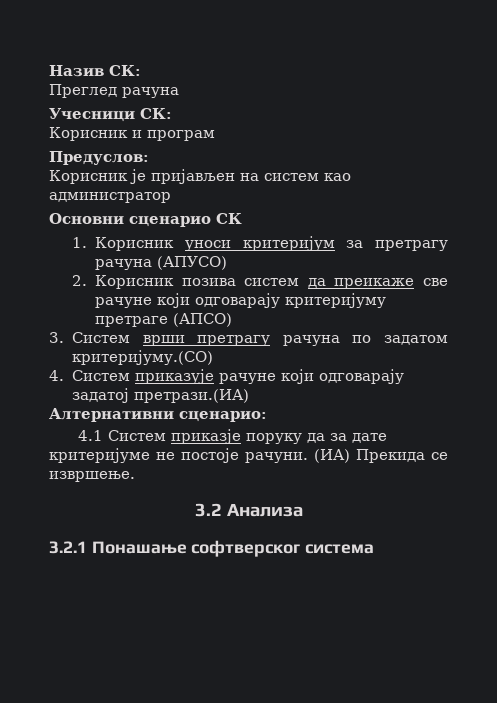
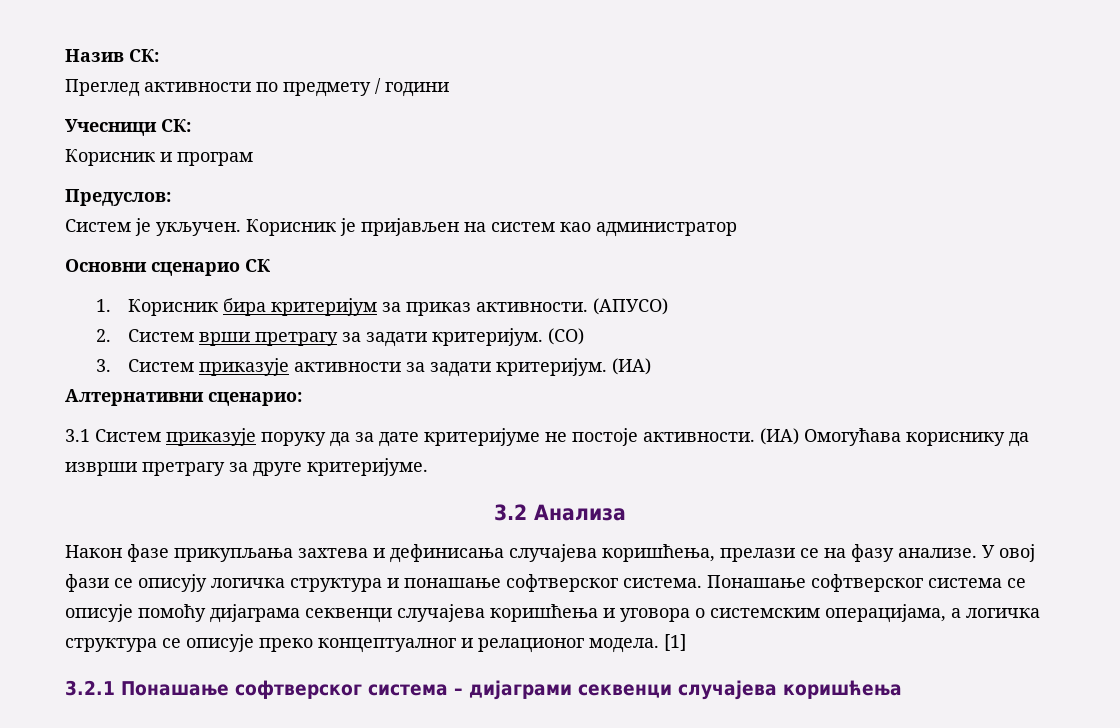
[122,87,179,98] рачуна -> [144,78,449,97] активности по предмету / години
(149, 158) none -> [65,218,241,236] Систем је укључен.
[185,240,232,251] уноси -> [222,298,266,316] бира
[374,240,448,251] [95,259,153,270] претрагу рачуна -> [405,302,588,316] приказ активности.
[95,275,448,289] [95,293,387,308] [95,313,233,327] [49,332,449,346] [72,350,214,365] [49,369,405,384] [72,388,250,403] Корисник позива систем да преикаже све рачуне који одговарају критеријуму претраге (АПСО) // 3. Систем врши претрагу рачуна по задатом критеријуму.(СО) // 4. Систем приказује рачуне који одговарају задатој претрази.(ИА) -> [127,328,584,347] [96,358,651,377] Систем врши претрагу за задати критеријум. (СО) // 3. Систем приказује активности за задати критеријум. (ИА)
[78,429,242,444] 4.1 Систем приказје -> [65,428,256,446] 3.1 Систем приказује
[245,449,448,463] [49,471,135,482] [194,503,303,517] рачуни. (ИА) Прекида се извршење. // 3.2 Анализа -> [643,428,1029,447] [65,458,428,477] [494,504,626,521] [65,544,1035,563] [65,574,1026,592] [65,604,1040,623] [65,634,686,653] активности. (ИА) Омогућава кориснику да изврши претрагу за друге критеријуме. // 3.2 Анализа // Након фазе прикупљања захтева и дефинисања случајева коришћења, прелази се на фазу анализе. У овој фази се описују логичка структура и понашање софтверског система. Понашање софтверског система се описује помоћу дијаграма секвенци случајева коришћења и уговора о системским операцијама, а логичка структура се описује преко концептуалног и релационог модела. [1]
(375, 549) none -> [454,680,902,700] – дијаграми секвенци случајева коришћења

